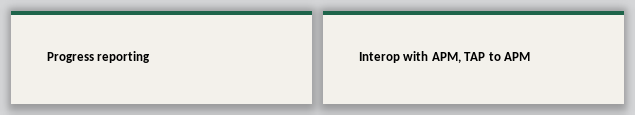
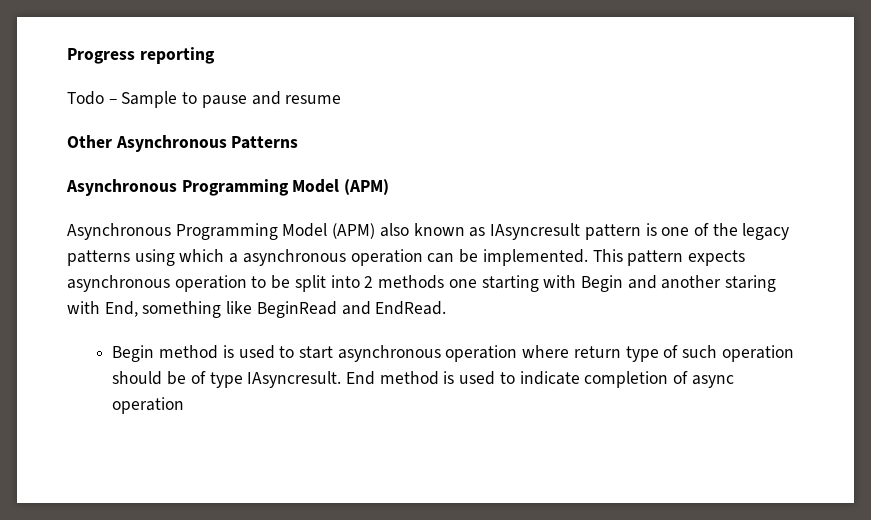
[359,51,530,63] Interop with APM, TAP to APM -> [67,91,342,108] [67,135,299,152] [66,179,390,196] [67,223,790,240] [67,249,745,266] [67,275,777,292] [67,301,447,318] [112,345,794,362] [112,371,734,388] [112,397,185,414] Todo – Sample to pause and resume // Other Asynchronous Patterns // Asynchronous Programming Model (APM) // Asynchronous Programming Model (APM) also known as IAsyncresult pattern is one of the legacy patterns using which a asynchronous operation can be implemented. This pattern expects asynchronous operation to be split into 2 methods one starting with Begin and another staring with End, something like BeginRead and EndRead. // Begin method is used to start asynchronous operation where return type of such operation should be of type IAsyncresult. End method is used to indicate completion of async operation

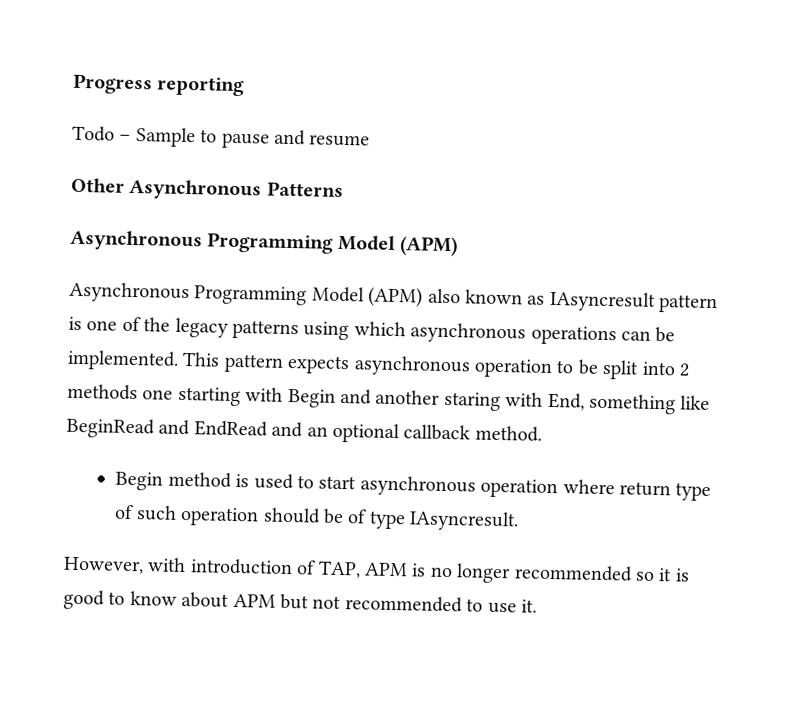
[229,249,423,266] a asynchronous operation -> [410,322,617,346] asynchronous operations
[375,301,447,315] EndRead. -> [193,420,542,444] EndRead and an optional callback method.
[345,371,734,388] [112,397,185,414] End method is used to indicate completion of async operation -> [63,556,690,584] [63,589,537,614] // However, with introduction of TAP, APM is no longer recommended so it is good to know about APM but not recommended to use it.

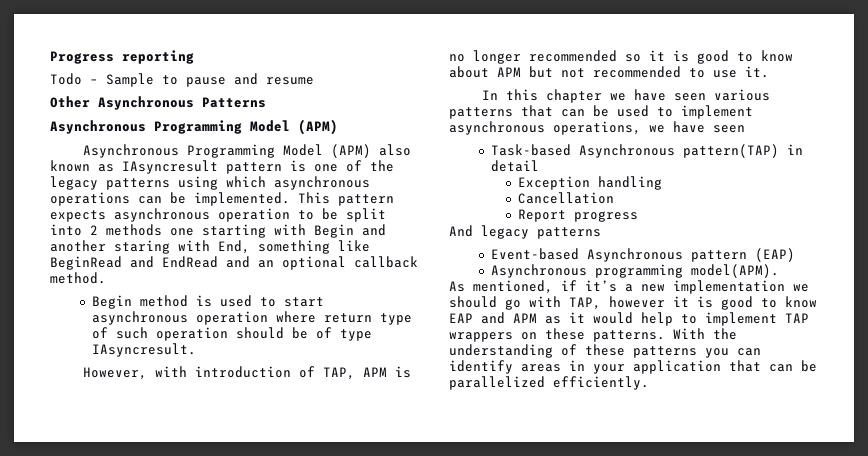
(537, 606) none -> [482,89,771,103] [449,105,753,119] [449,121,745,135] [490,144,803,158] [490,160,539,172] [517,176,662,190] [517,192,614,204] [517,209,638,222] [449,225,601,239] [490,248,795,262] [490,264,779,278] [449,280,809,294] [449,296,817,310] [449,312,809,326] [449,328,737,342] [449,344,761,358] [449,360,817,374] [449,376,649,390] // In this chapter we have seen various patterns that can be used to implement asynchronous operations, we have seen // Task-based Asynchronous pattern(TAP) in detail // Exception handling // Cancellation // Report progress // And legacy patterns // Event-based Asynchronous pattern (EAP) // Asynchronous programming model(APM). // As mentioned, if it’s a new implementation we should go with TAP, however it is good to know EAP and APM as it would help to implement TAP wrappers on these patterns. With the understanding of these patterns you can identify areas in your application that can be parallelized efficiently.

